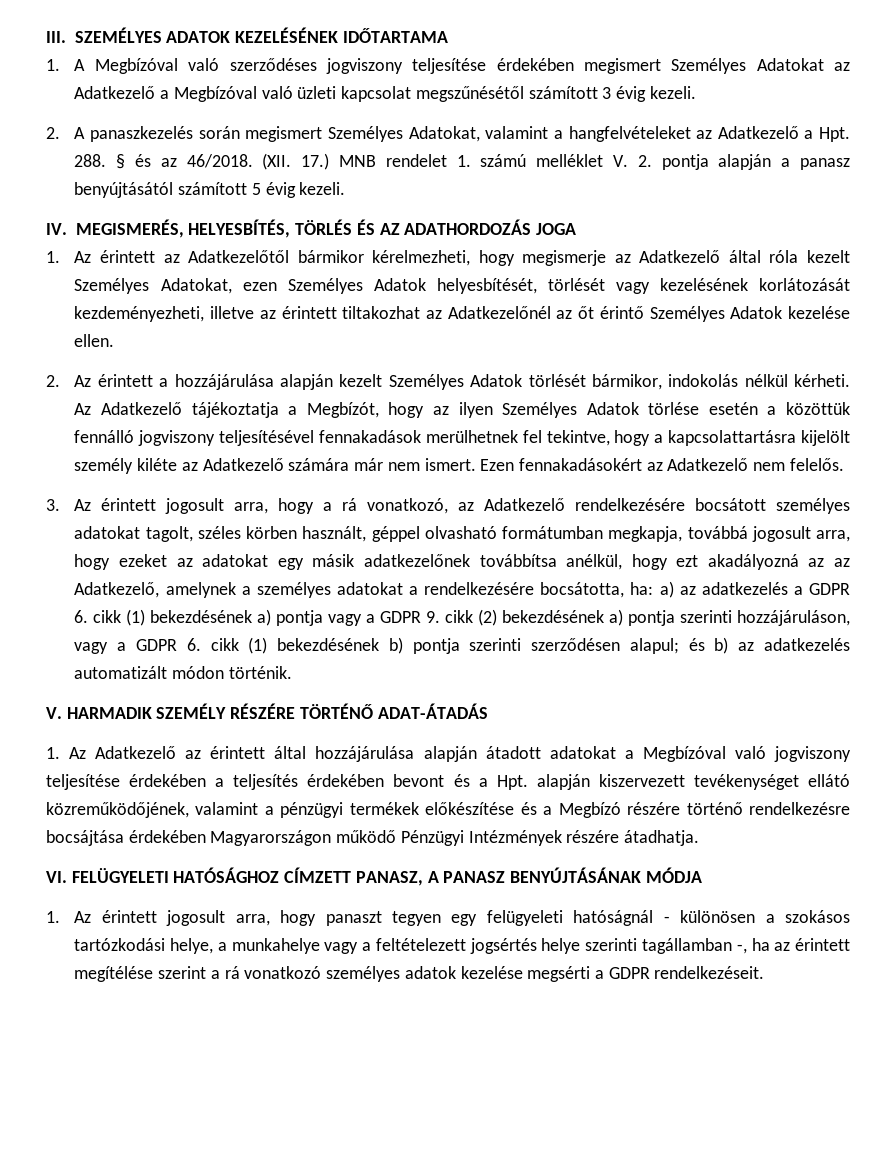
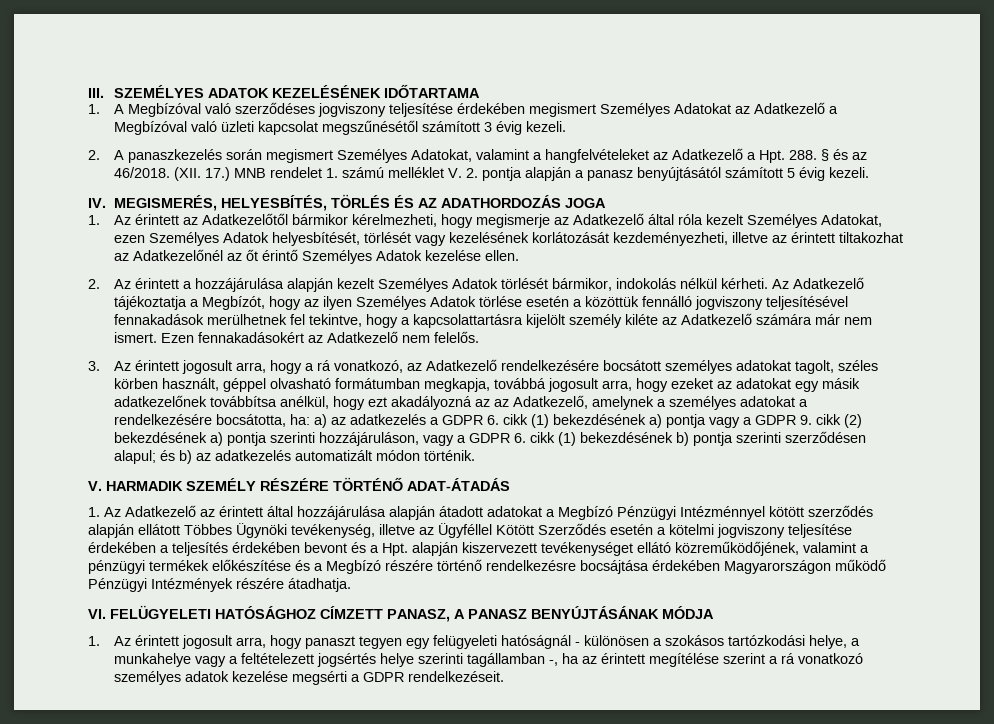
[642,746,766,762] Megbízóval való -> [558,505,873,520] [88,523,714,538] Megbízó Pénzügyi Intézménnyel kötött szerződés alapján ellátott Többes Ügynöki tevékenység, illetve az Ügyféllel Kötött Szerződés esetén a kötelmi

